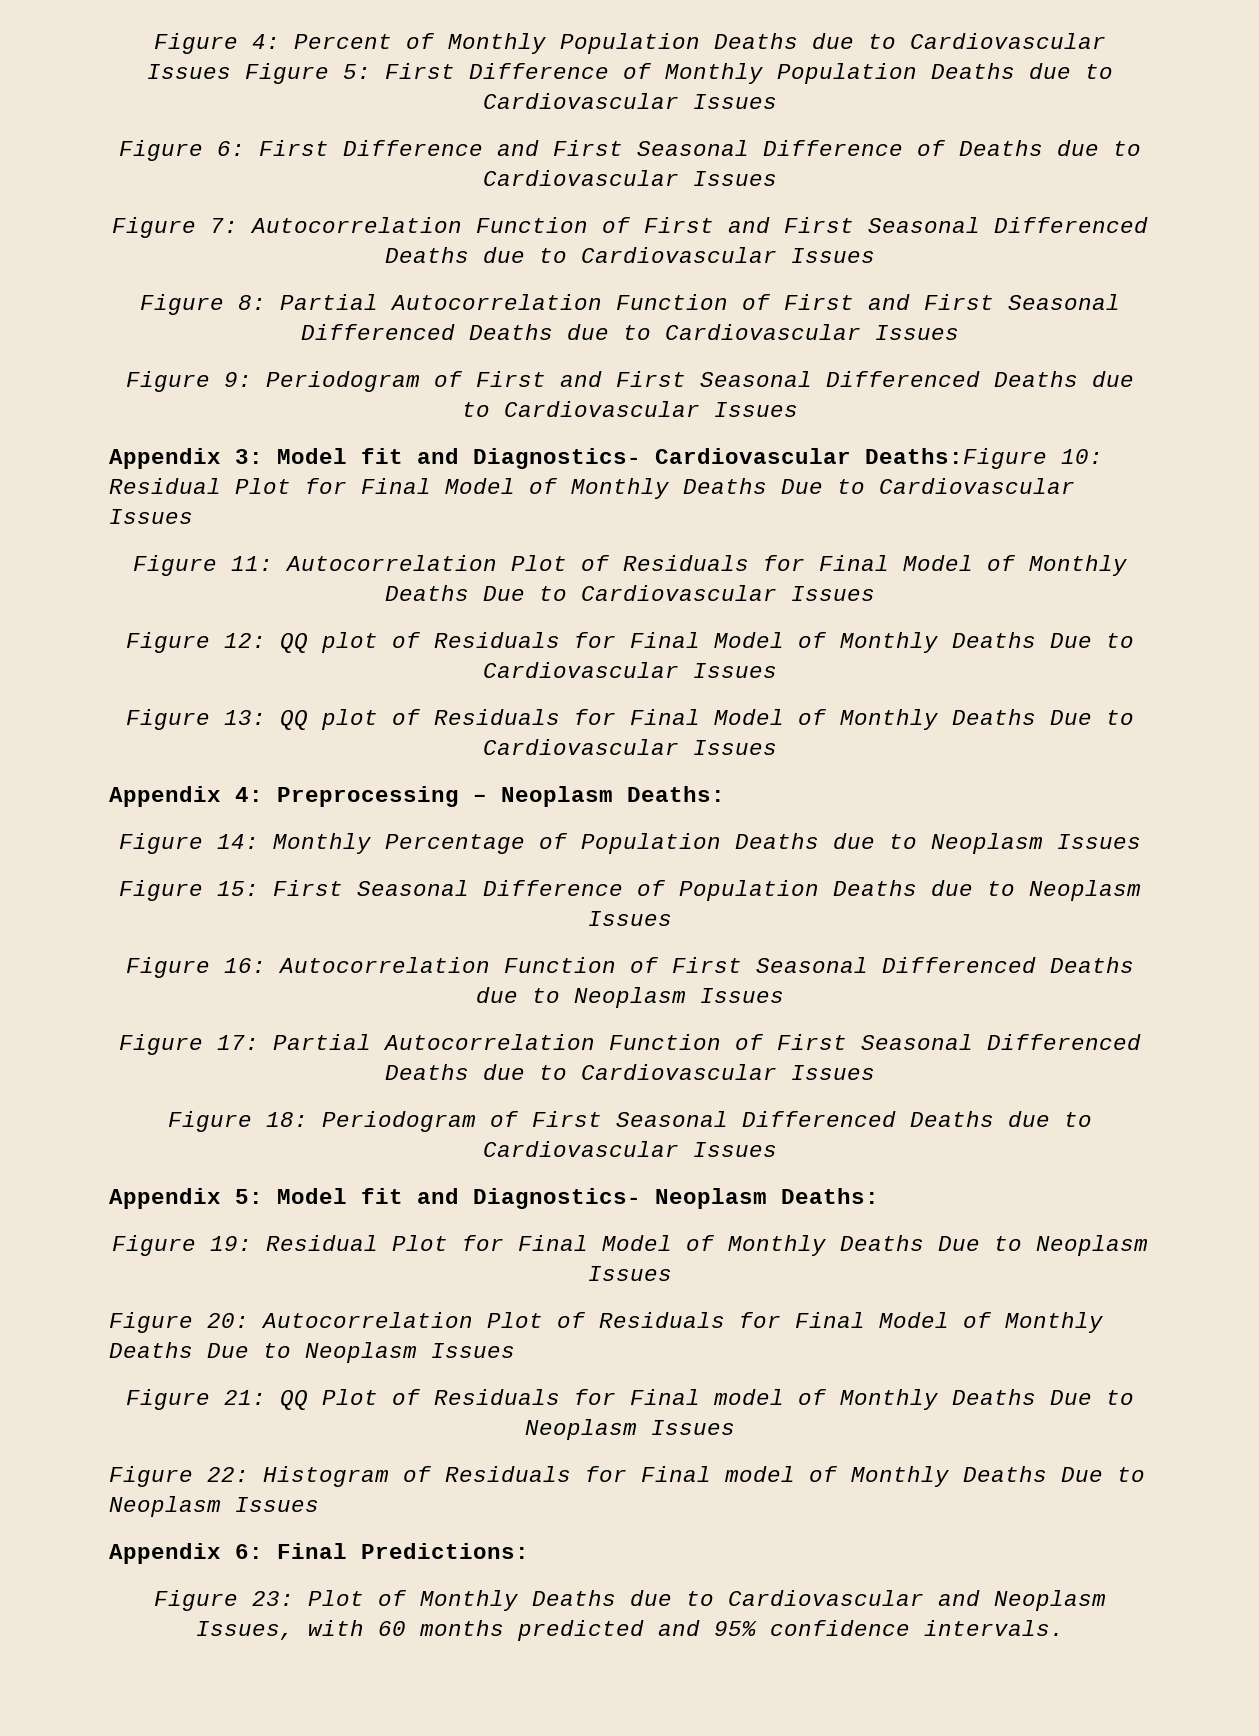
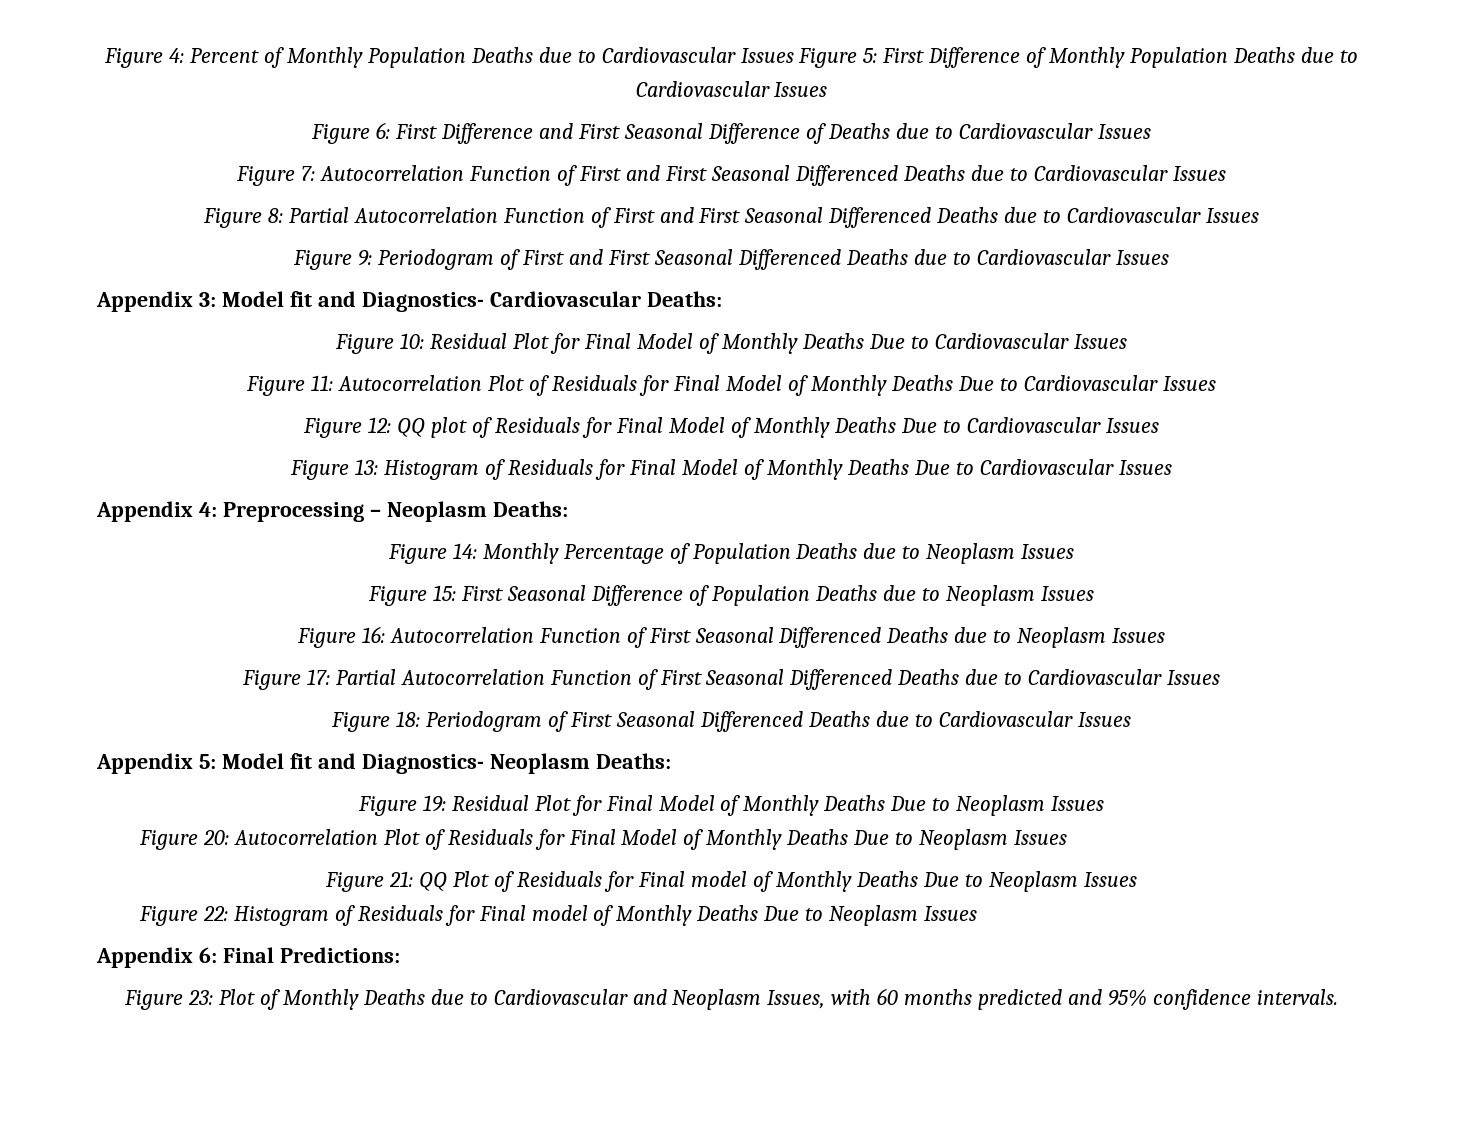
[865,448,1047,469] Deaths:Figure -> [646,291,722,307] [335,334,395,354] Deaths: // Figure
[279,709,378,730] QQ plot -> [384,460,480,480] Histogram

